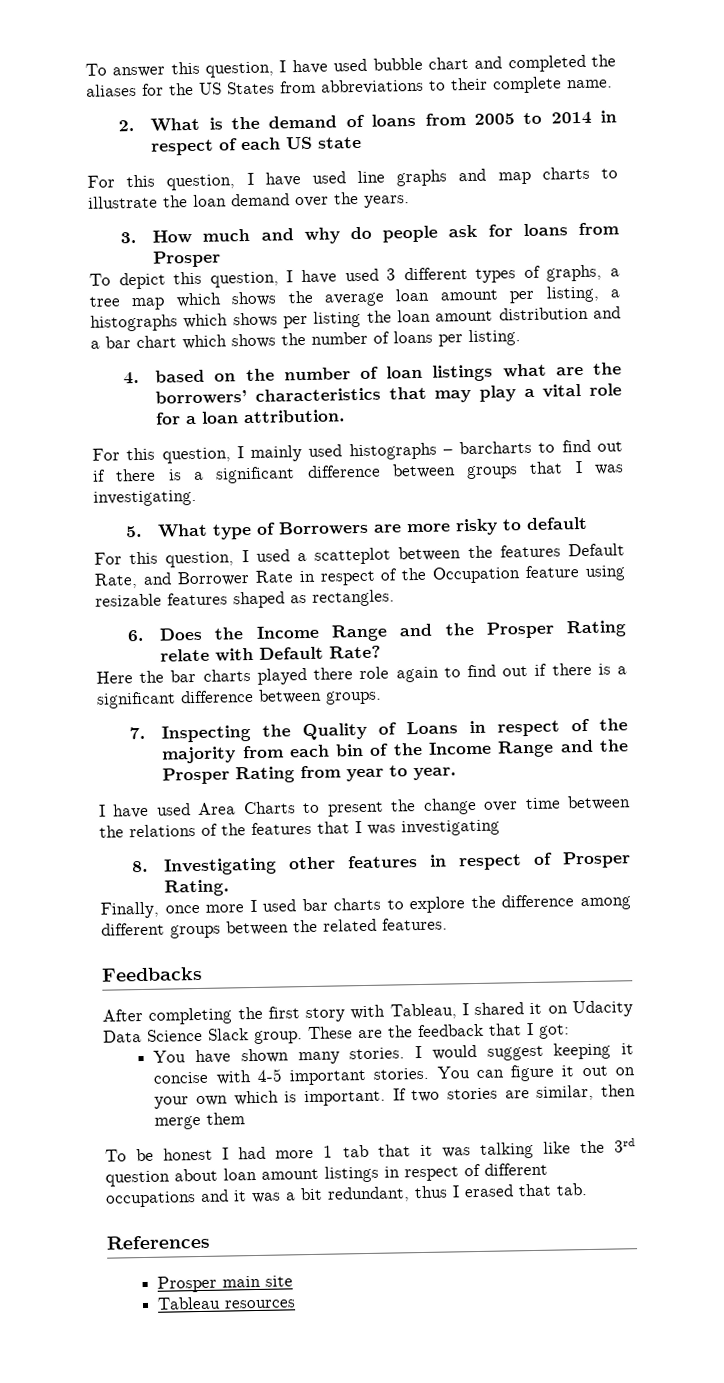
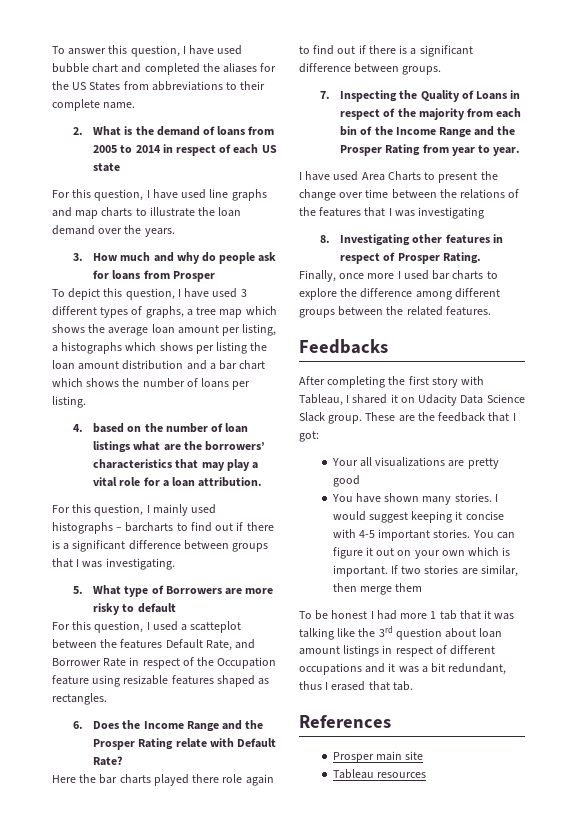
(570, 1031) none -> [331,457,499,469] [332,475,360,487] // Your all visualizations are pretty good

